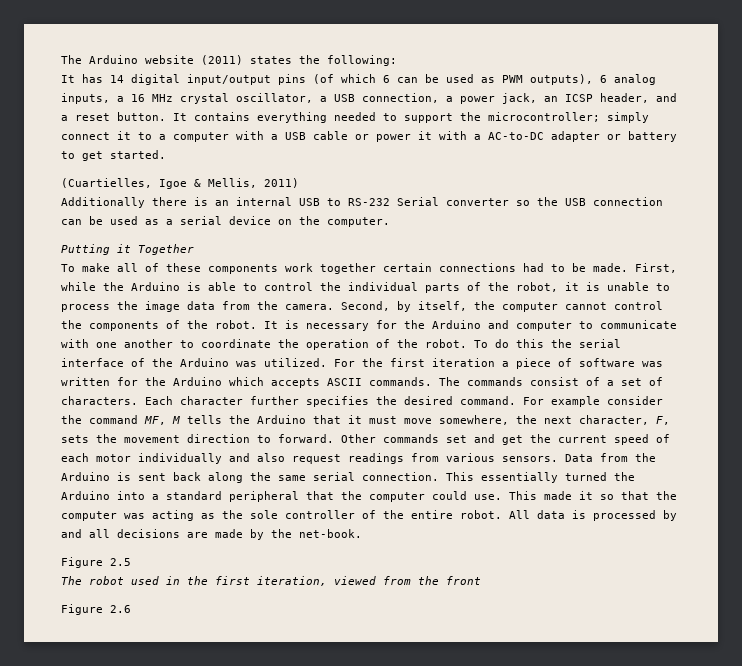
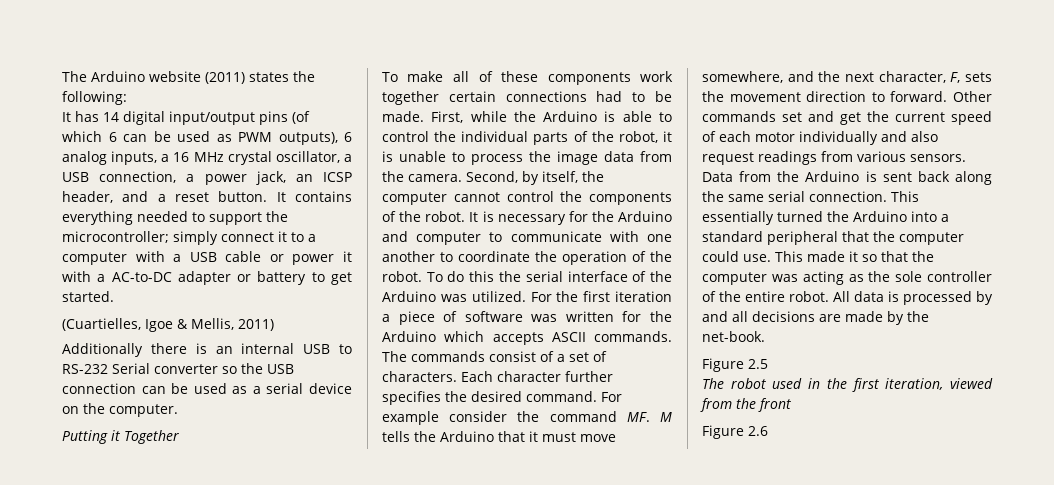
[144,416,166,425] MF, -> [626,412,650,422] MF.
(509, 420) none -> [787,71,814,82] and

